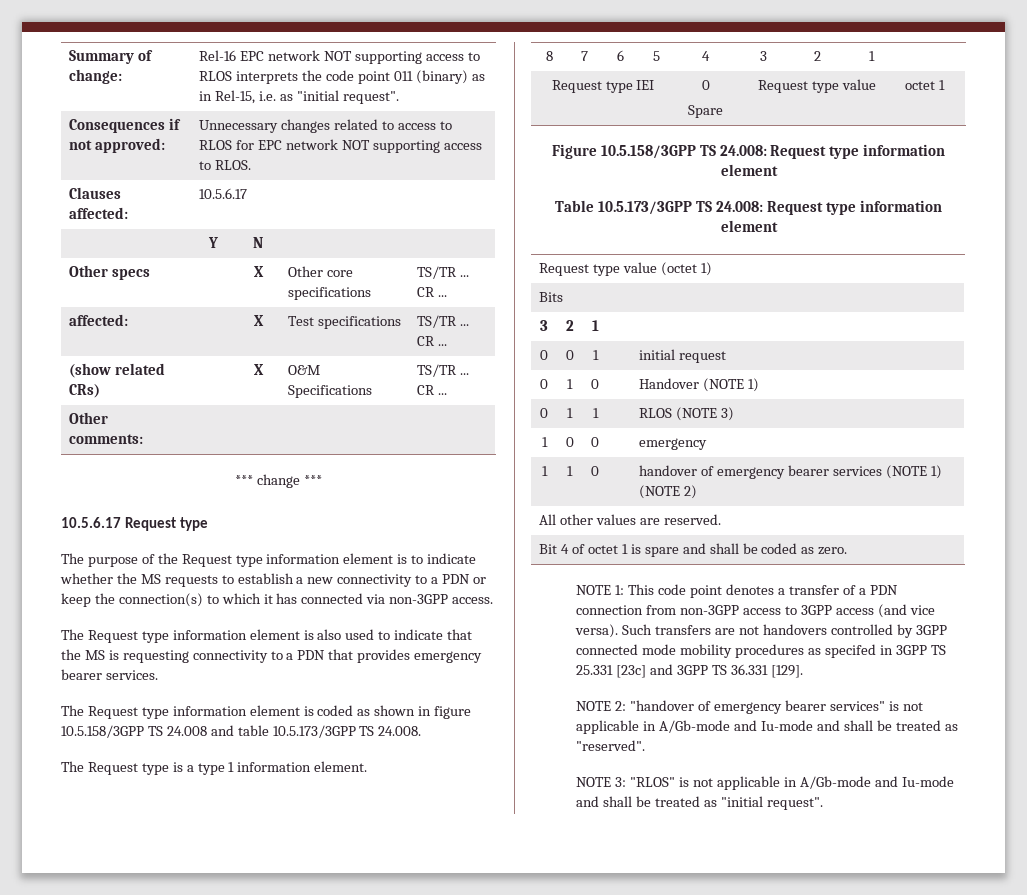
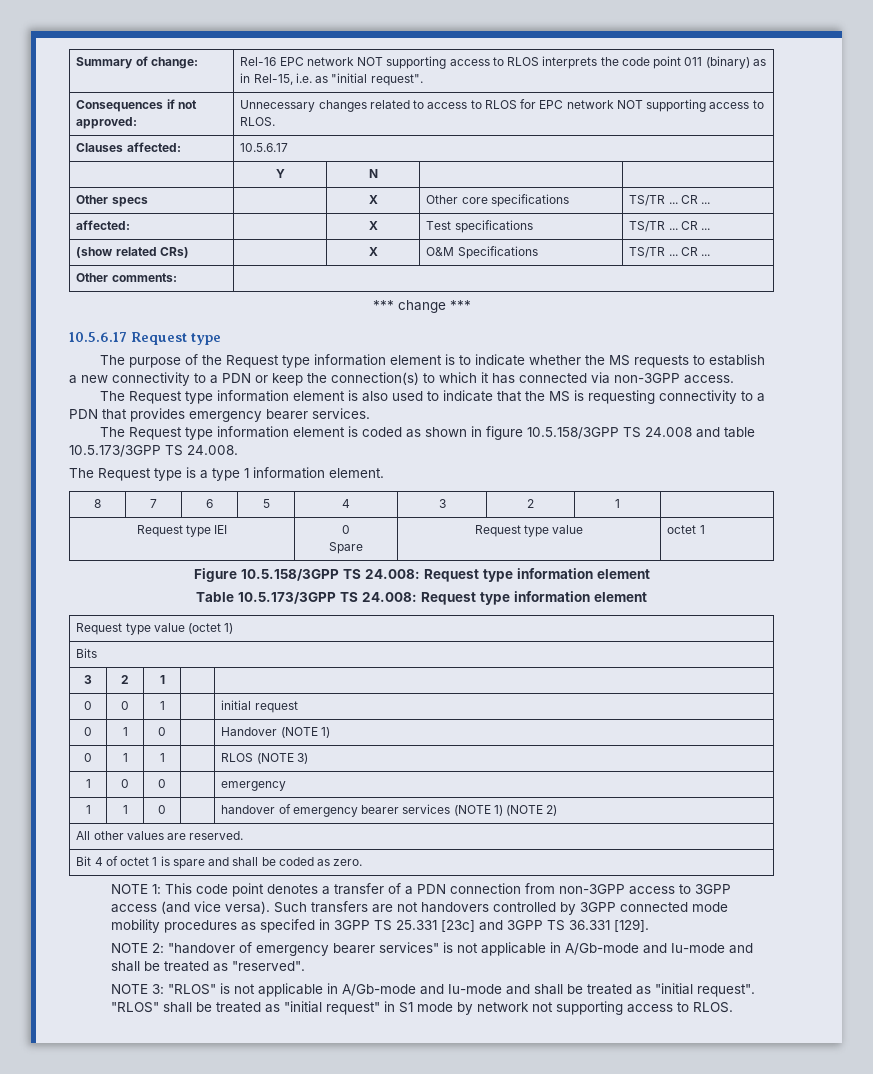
(823, 803) none -> [111,1001,734,1015] "RLOS" shall be treated as "initial request" in S1 mode by network not supporting access to RLOS.

